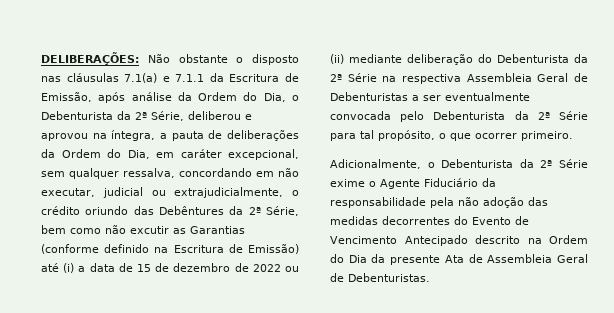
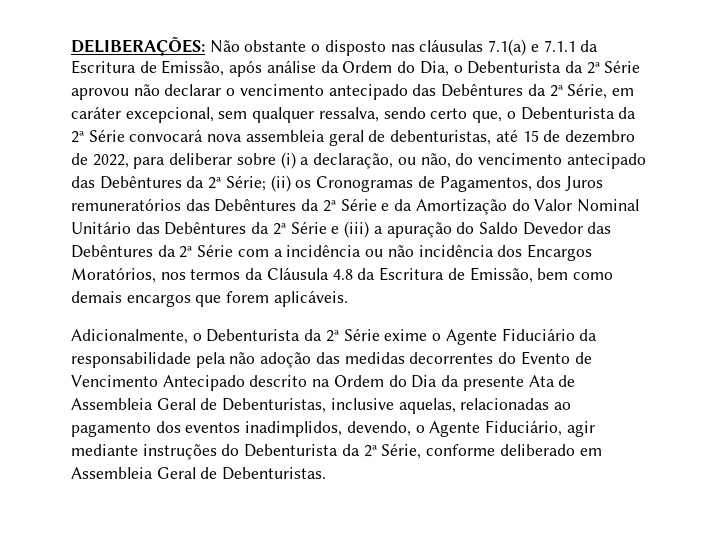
[151,111,252,121] [41,130,299,141] [41,149,150,159] Série, deliberou e aprovou na íntegra, a pauta de deliberações da Ordem do Dia, -> [604,60,641,73] [71,83,608,100] Série aprovou não declarar o vencimento antecipado das Debêntures da 2ª Série,
[179,168,299,177] [41,187,299,198] [41,206,299,216] [41,225,245,234] [41,244,299,254] [41,263,299,273] [330,54,588,65] [330,73,588,84] [330,92,530,101] [330,111,588,122] [330,130,573,141] concordando em não executar, judicial ou extrajudicialmente, o crédito oriundo das Debêntures da 2ª Série, bem como não excutir as Garantias (conforme definido na Escritura de Emissão) até (i) a data de 15 de dezembro de 2022 ou (ii) mediante deliberação do Debenturista da 2ª Série na respectiva Assembleia Geral de Debenturistas a ser eventualmente convocada pelo Debenturista da 2ª Série para tal propósito, o que ocorrer primeiro. -> [383,107,637,123] [71,129,635,146] [71,152,646,169] [71,175,603,192] [71,198,639,215] [71,221,612,238] [71,244,592,261] [71,267,613,283] [71,290,348,307] sendo certo que, o Debenturista da 2ª Série convocará nova assembleia geral de debenturistas, até 15 de dezembro de 2022, para deliberar sobre (i) a declaração, ou não, do vencimento antecipado das Debêntures da 2ª Série; (ii) os Cronogramas de Pagamentos, dos Juros remuneratórios das Debêntures da 2ª Série e da Amortização do Valor Nominal Unitário das Debêntures da 2ª Série e (iii) a apuração do Saldo Devedor das Debêntures da 2ª Série com a incidência ou não incidência dos Encargos Moratórios, nos termos da Cláusula 4.8 da Escritura de Emissão, bem como demais encargos que forem aplicáveis.
(344, 277) none -> [222,398,572,414] [71,420,595,437] [71,443,602,460] [71,467,218,479] Debenturistas, inclusive aquelas, relacionadas ao pagamento dos eventos inadimplidos, devendo, o Agente Fiduciário, agir mediante instruções do Debenturista da 2ª Série, conforme deliberado em Assembleia Geral de

